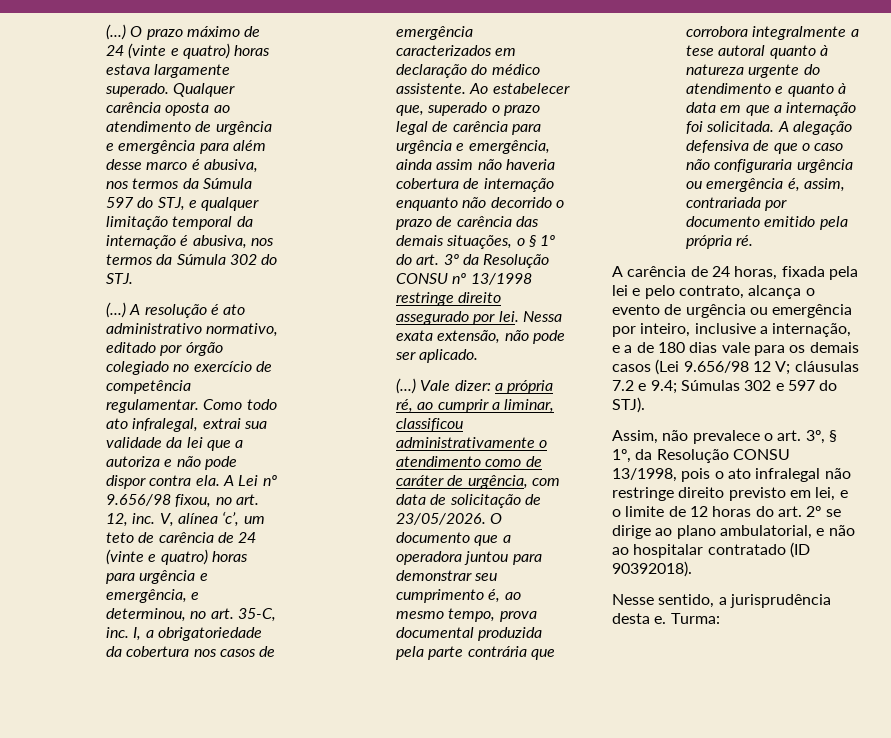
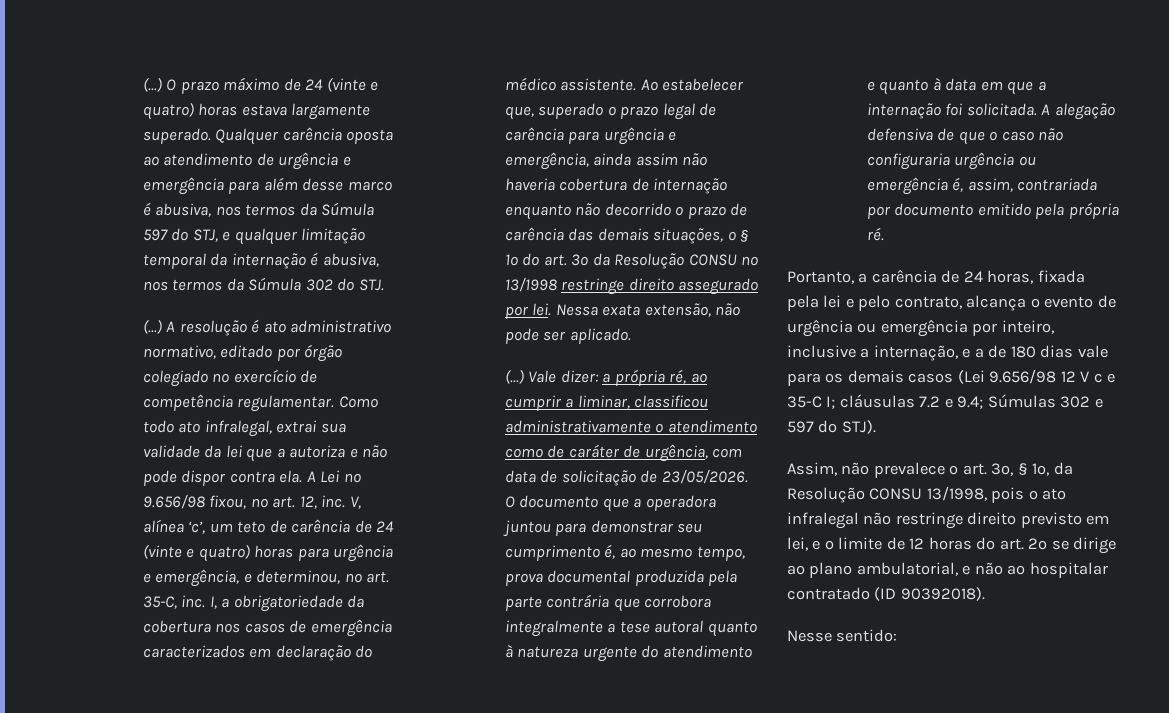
[612,266,623,277] A -> [787,271,868,284] Portanto, a
[775,361,791,375] V; -> [1080,371,1116,383] [787,396,836,409] V c e 35-C I;
[658,594,831,608] [612,613,720,624] sentido, a jurisprudência desta e. Turma: -> [836,629,898,642] sentido:

